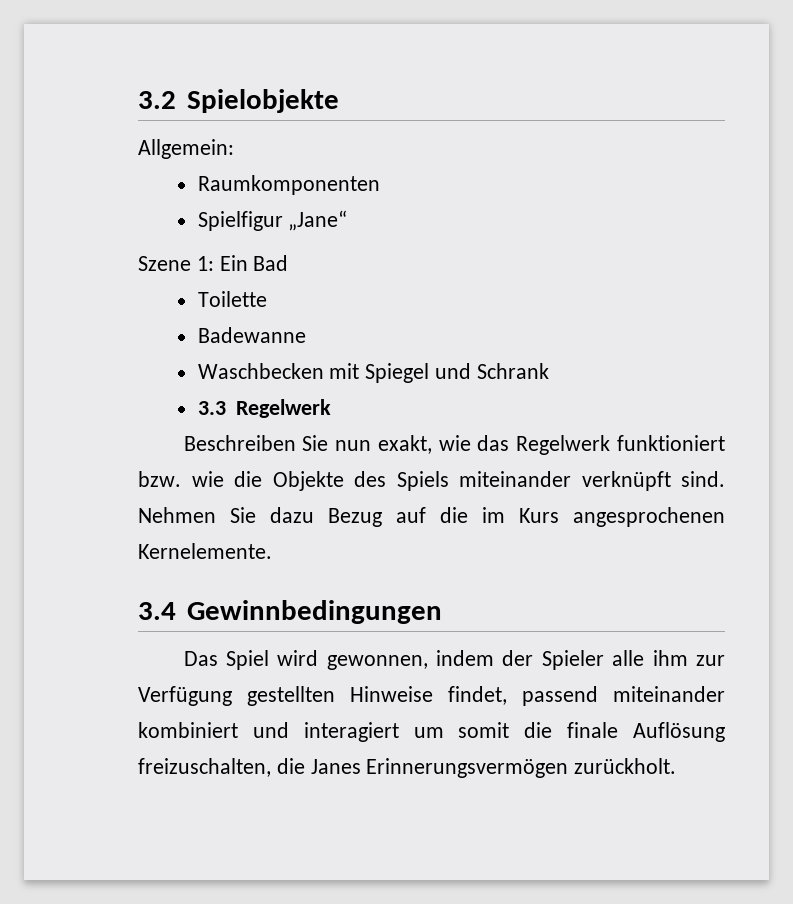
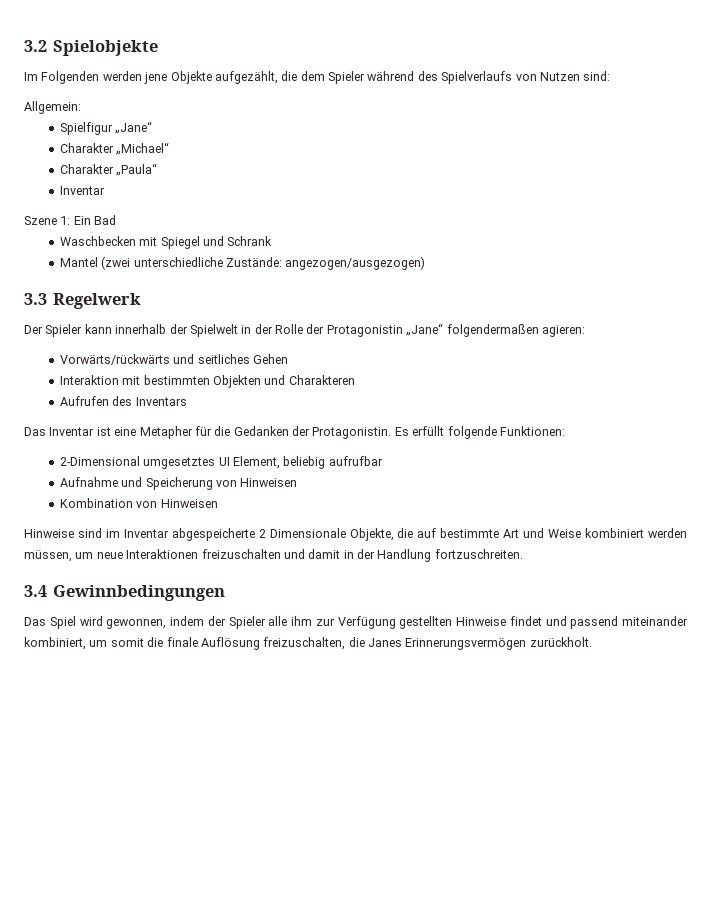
(339, 101) none -> [24,71,611,84] // Im Folgenden werden jene Objekte aufgezählt, die dem Spieler während des Spielverlaufs von Nutzen sind:
[197,175,380,195] // Raumkomponenten -> (81, 107) none
(348, 220) none -> [59,142,170,155] [59,163,158,176] [59,186,105,195] // Charakter „Michael“ // Charakter „Paula“ // Inventar
[197,291,267,307] [197,327,306,343] // Toilette // Badewanne -> (117, 220) none
[197,399,332,418] [183,435,725,455] [138,471,725,491] [138,507,725,527] [138,543,272,559] 3.3 Regelwerk // Beschreiben Sie nun exakt, wie das Regelwerk funktioniert bzw. wie die Objekte des Spiels miteinander verknüpft sind. Nehmen Sie dazu Bezug auf die im Kurs angesprochenen Kernelemente. -> [59,256,426,270] [24,293,142,309] [24,323,585,337] [59,354,288,365] [59,375,355,388] [59,396,187,406] [24,426,565,439] [59,456,383,469] [59,477,298,490] [59,498,218,508] [24,528,687,541] [24,549,523,562] Mantel (zwei unterschiedliche Zustände: angezogen/ausgezogen) // 3.3 Regelwerk // Der Spieler kann innerhalb der Spielwelt in der Rolle der Protagonistin „Jane“ folgendermaßen agieren: // Vorwärts/rückwärts und seitliches Gehen // Interaktion mit bestimmten Objekten und Charakteren // Aufrufen des Inventars // Das Inventar ist eine Metapher für die Gedanken der Protagonistin. Es erfüllt folgende Funktionen: // 2-Dimensional umgesetztes UI Element, beliebig aufrufbar // Aufnahme und Speicherung von Hinweisen // Kombination von Hinweisen // Hinweise sind im Inventar abgespeicherte 2 Dimensionale Objekte, die auf bestimmte Art und Weise kombiniert werden müssen, um neue Interaktionen freizuschalten und damit in der Handlung fortzuschreiten.
[448,686,725,706] [138,722,399,742] findet, passend miteinander kombiniert und interagiert -> [509,616,688,629] [24,637,86,650] findet und passend miteinander kombiniert,

